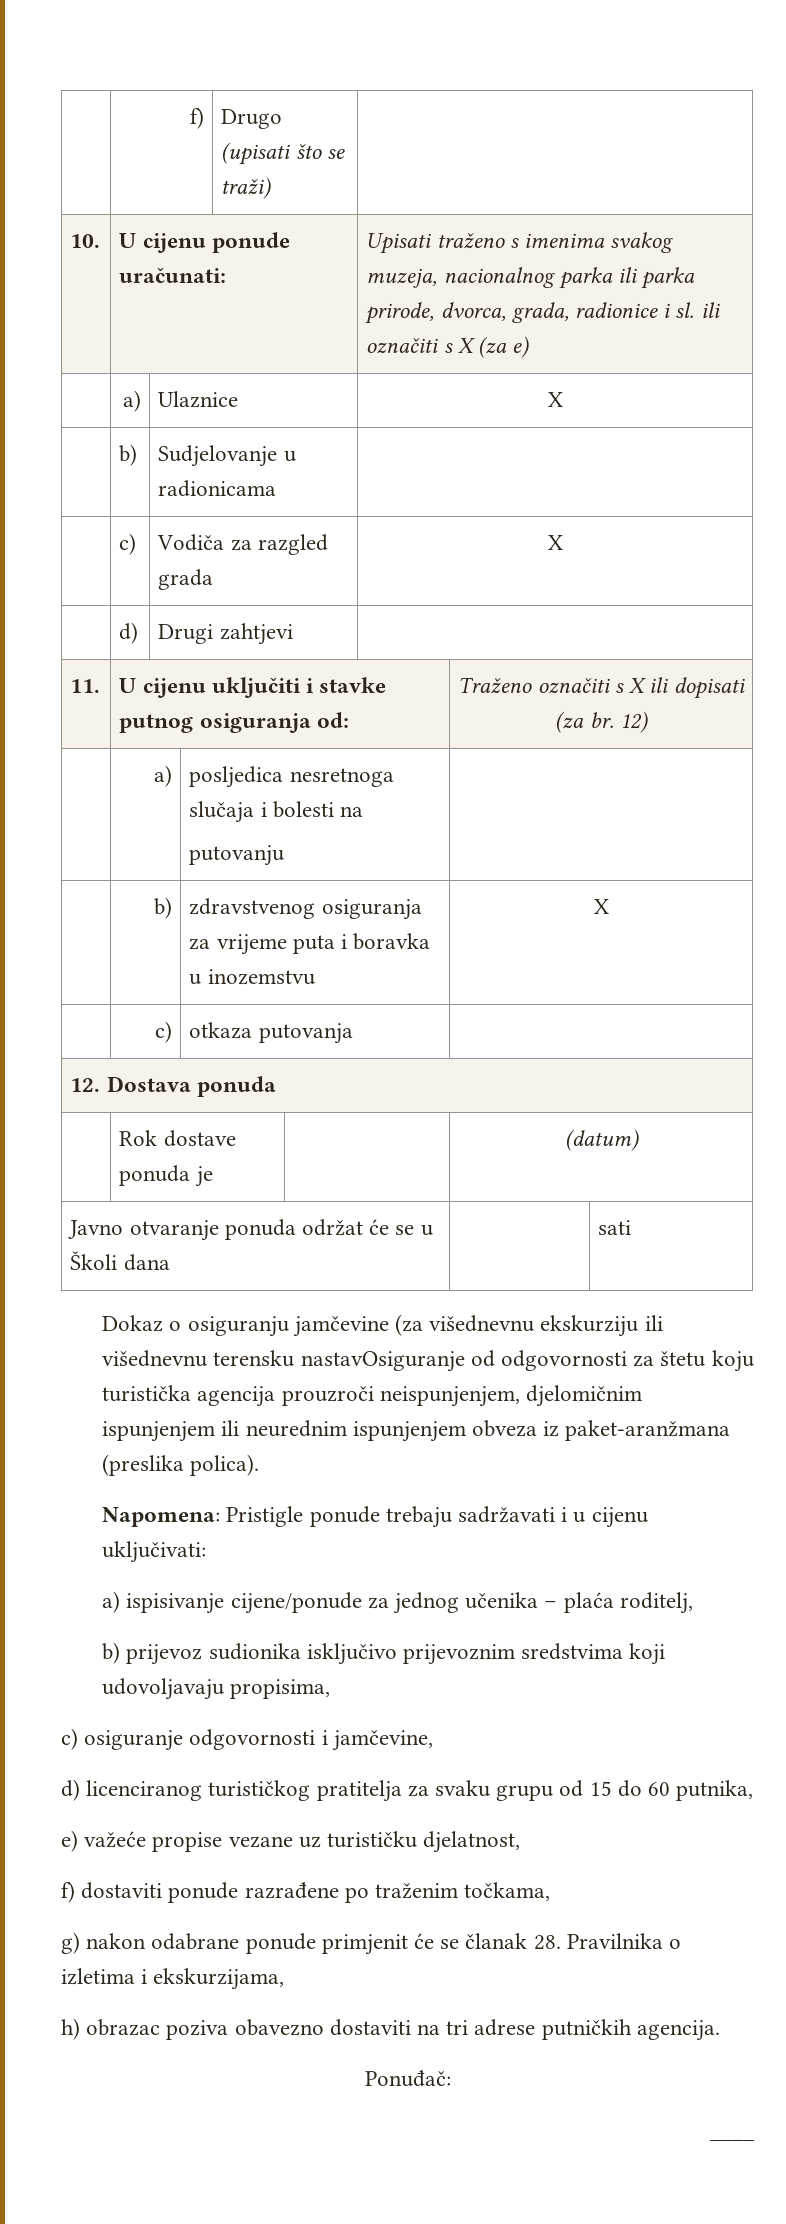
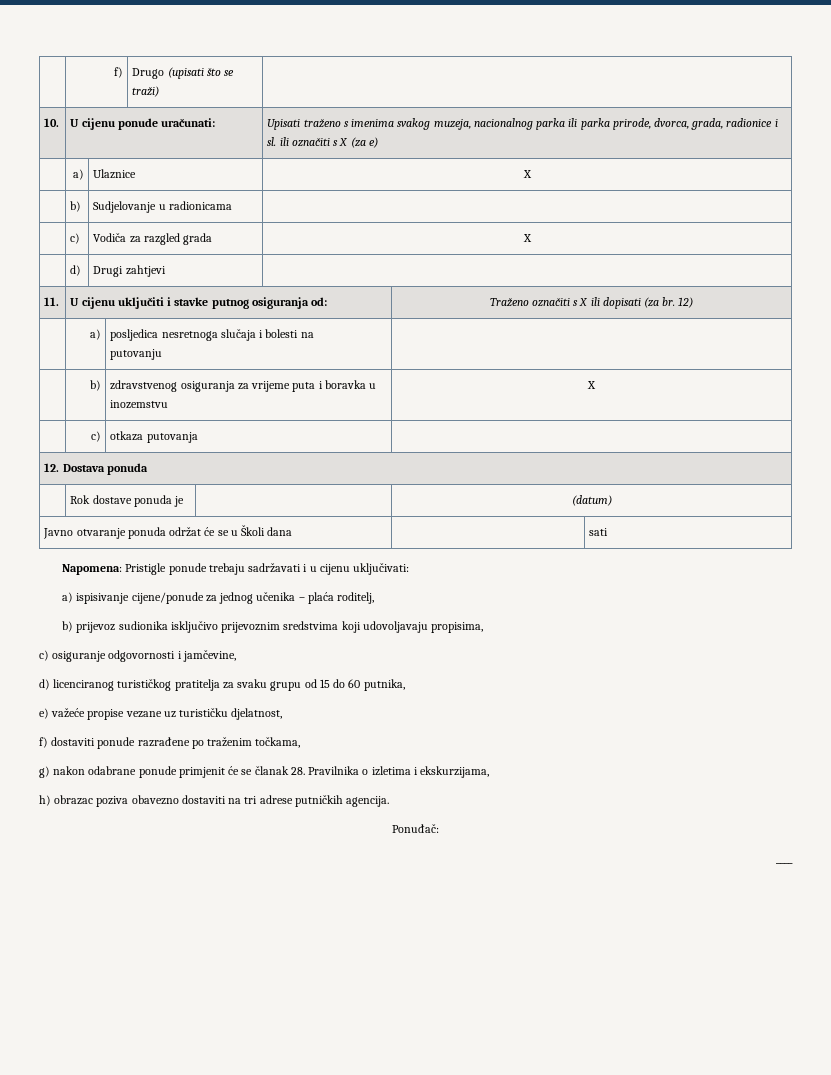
[102,1314,663,1337] [102,1350,754,1372] [102,1385,642,1407] [102,1420,731,1442] [102,1454,260,1476] // Dokaz o osiguranju jamčevine (za višednevnu ekskurziju ili višednevnu terensku nastavOsiguranje od odgovornosti za štetu koju turistička agencija prouzroči neispunjenjem, djelomičnim ispunjenjem ili neurednim ispunjenjem obveza iz paket-aranžmana (preslika polica). -> (609, 532) none

